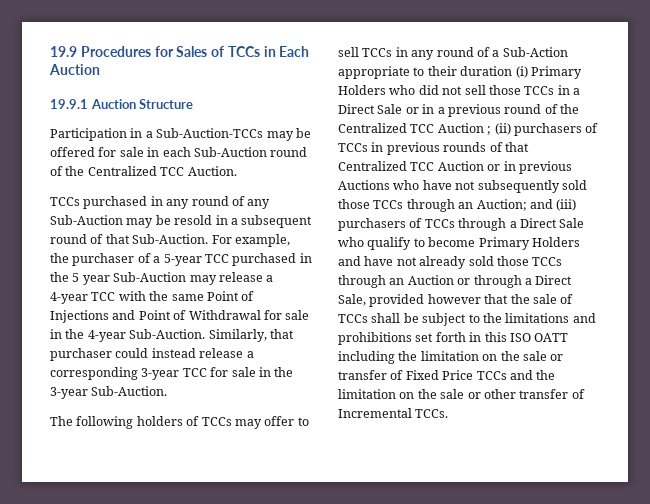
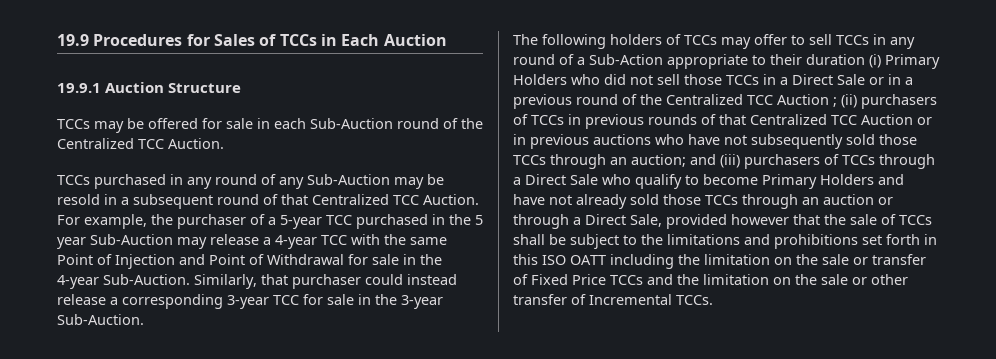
[50,128,264,141] Participation in a Sub-Auction-TCCs -> [57,119,90,129] TCCs
[132,234,209,244] Sub-Auction. -> [312,194,479,205] Centralized TCC Auction.
[50,310,109,323] Injections -> [115,254,175,269] Injection
[338,180,390,190] Auctions -> [593,134,651,145] auctions
[476,199,527,211] Auction; -> [631,154,686,167] auction;
[407,275,454,285] Auction -> [823,194,874,205] auction

